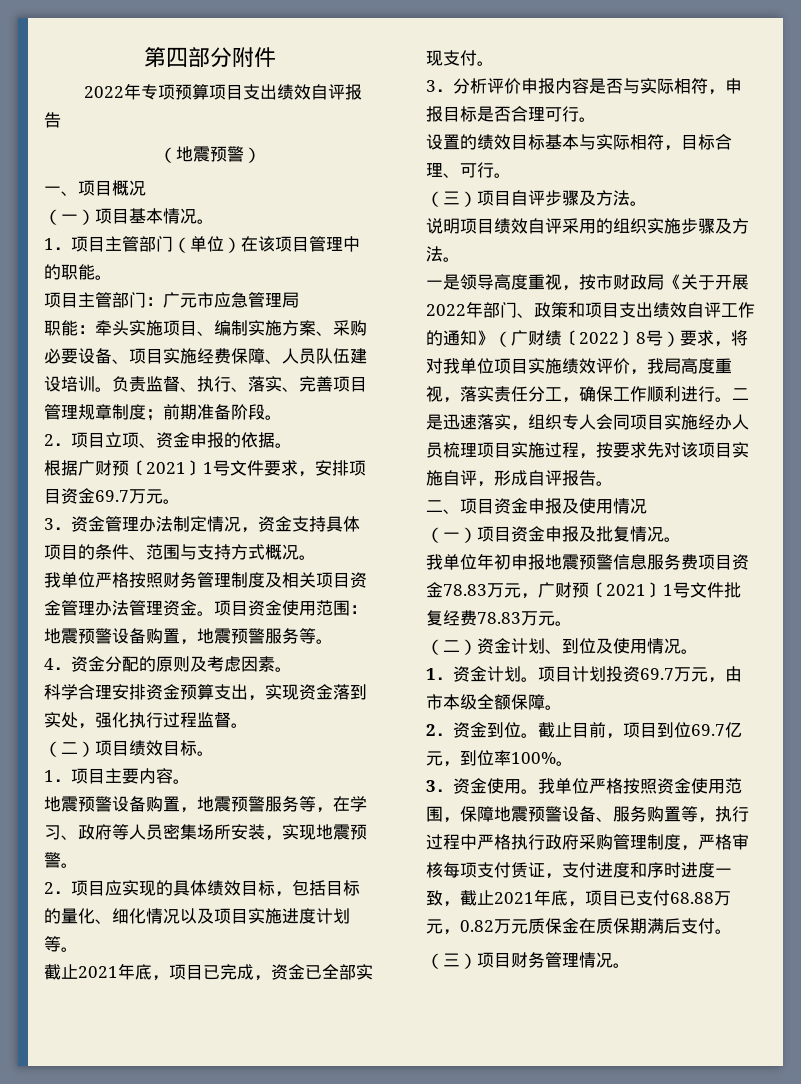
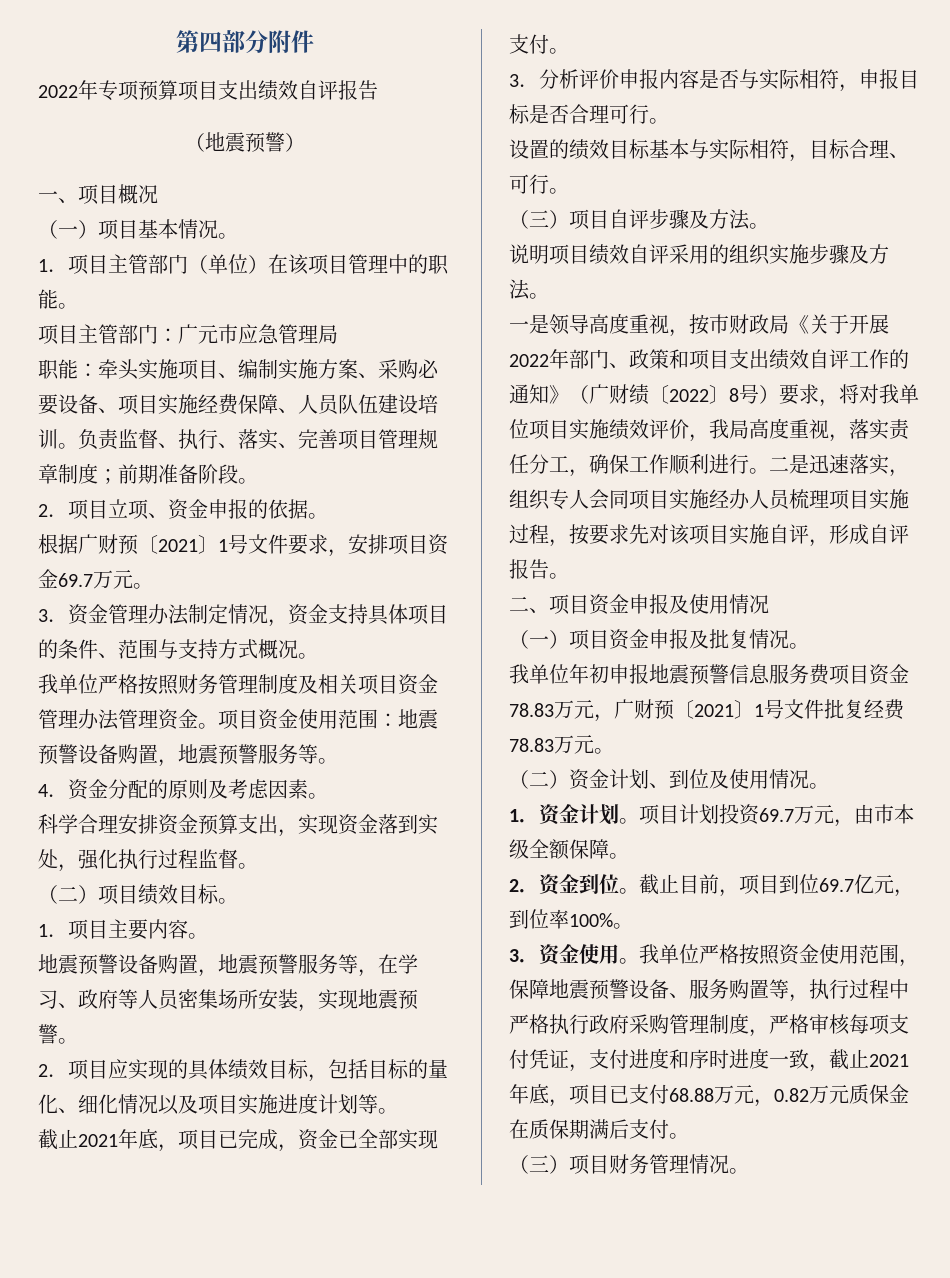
[511,862,528,878] 赁 -> [529,1049,549,1069] 凭

